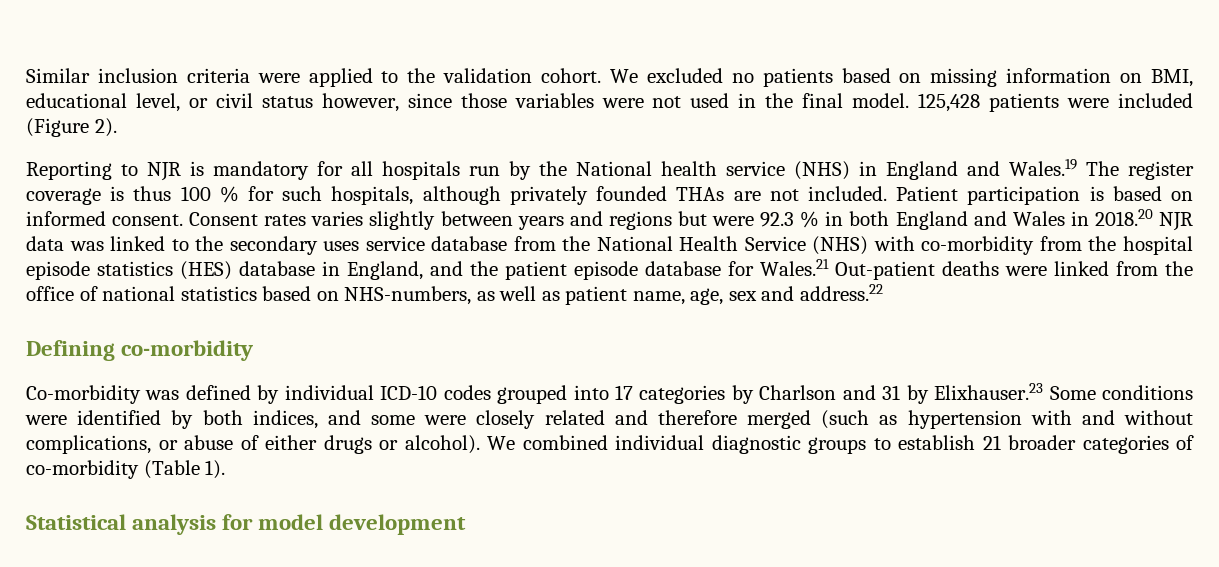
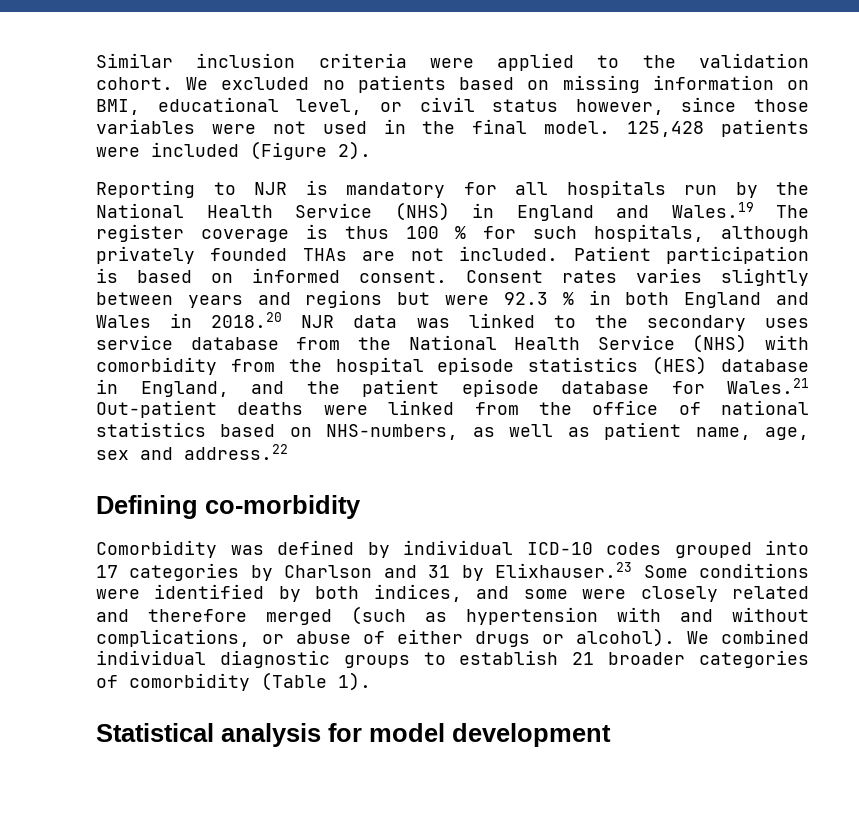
[661,161,785,176] health service -> [206,203,372,218] Health Service
[921,236,1035,255] co-morbidity -> [96,357,217,375] comorbidity
[26,385,141,404] Co-morbidity -> [96,540,217,558] Comorbidity
[26,460,139,479] co-morbidity -> [129,673,250,691] comorbidity

